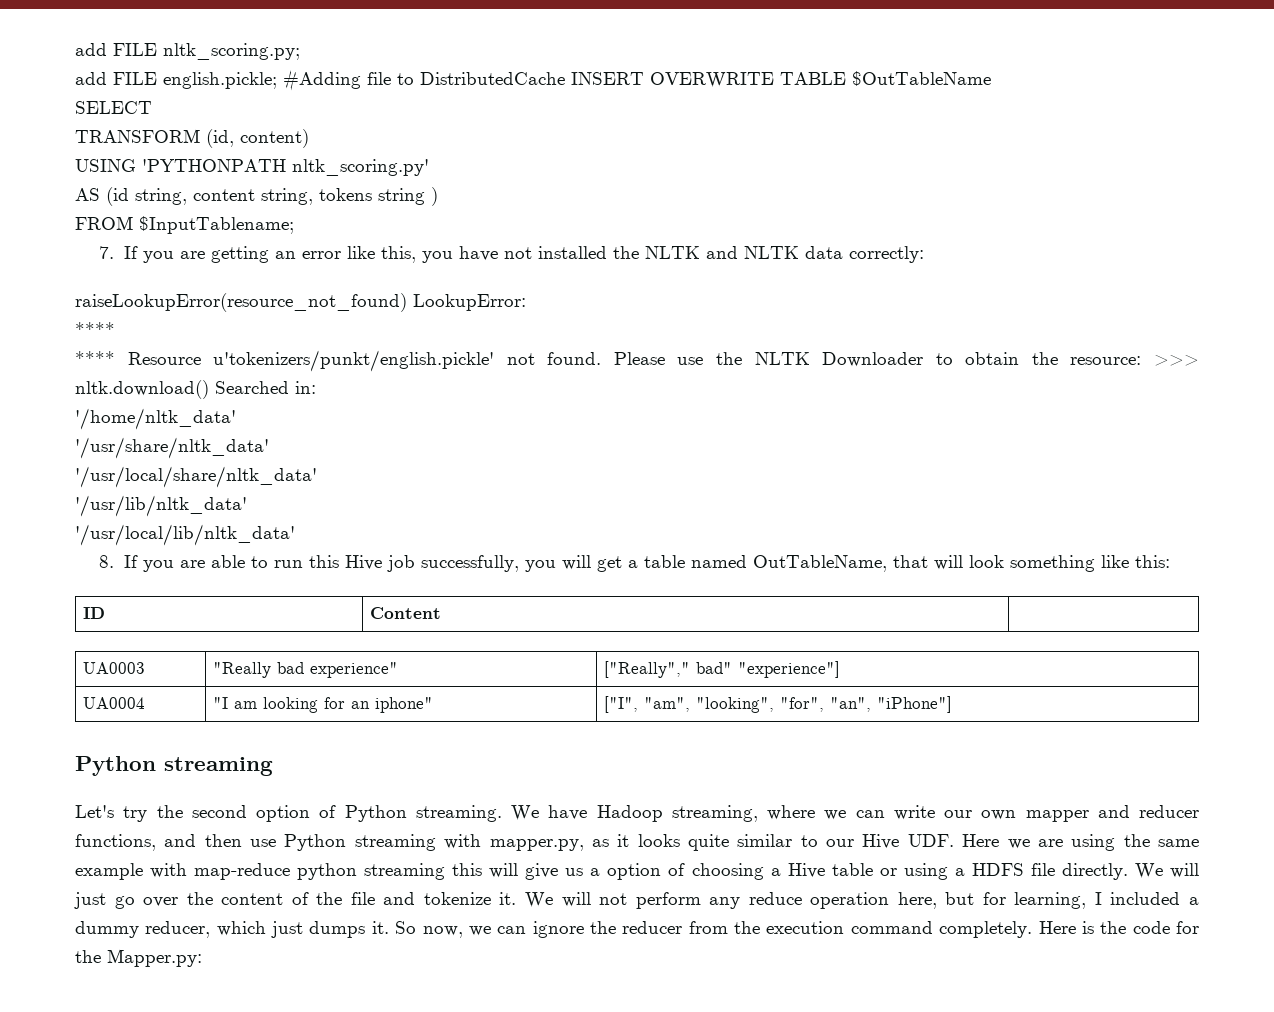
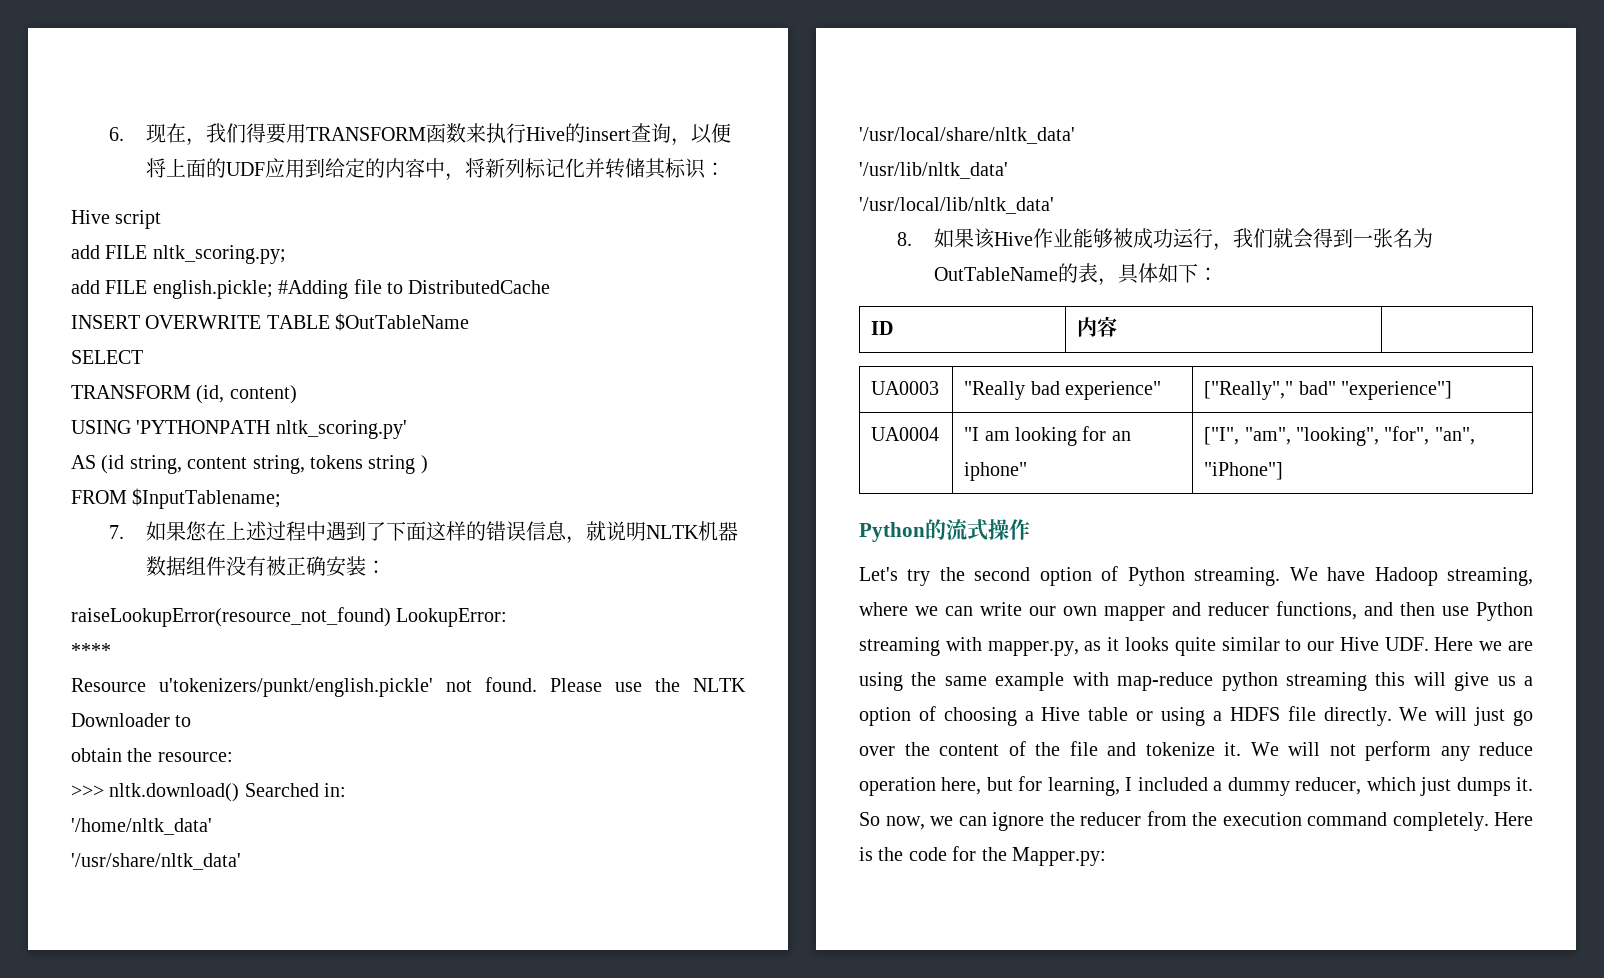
(75, 49) none -> [108,123,732,146] [146,158,726,181] [71,210,162,229] 6.现在，我们得要用TRANSFORM函数来执行Hive的insert查询，以便将上面的UDF应用到给定的内容中，将新列标记化并转储其标识： // Hive script //
(565, 78) none -> (551, 287) //
[123,246,924,263] If you are getting an error like this, you have not installed the NLTK and NLTK data correctly: -> [146,521,739,544] [146,556,387,577] 如果您在上述过程中遇到了下面这样的错误信息，就说明NLTK机器数据组件没有被正确安装：
[75,351,115,365] **** -> (111, 650) none
(953, 359) none -> (192, 721) //
(1142, 360) none -> (233, 757) //
[123,555,1170,572] If you are able to run this Hive job successfully, you will get a table named OutTableName, that will look something like this: -> [934,228,1434,251] [934,263,1219,286] 如果该Hive作业能够被成功运行，我们就会得到一张名为OutTableName的表，具体如下：
[370,607,442,619] Content -> [1077,316,1118,337] 内容
[164,757,273,776] streaming -> [925,519,1030,541] 的流式操作

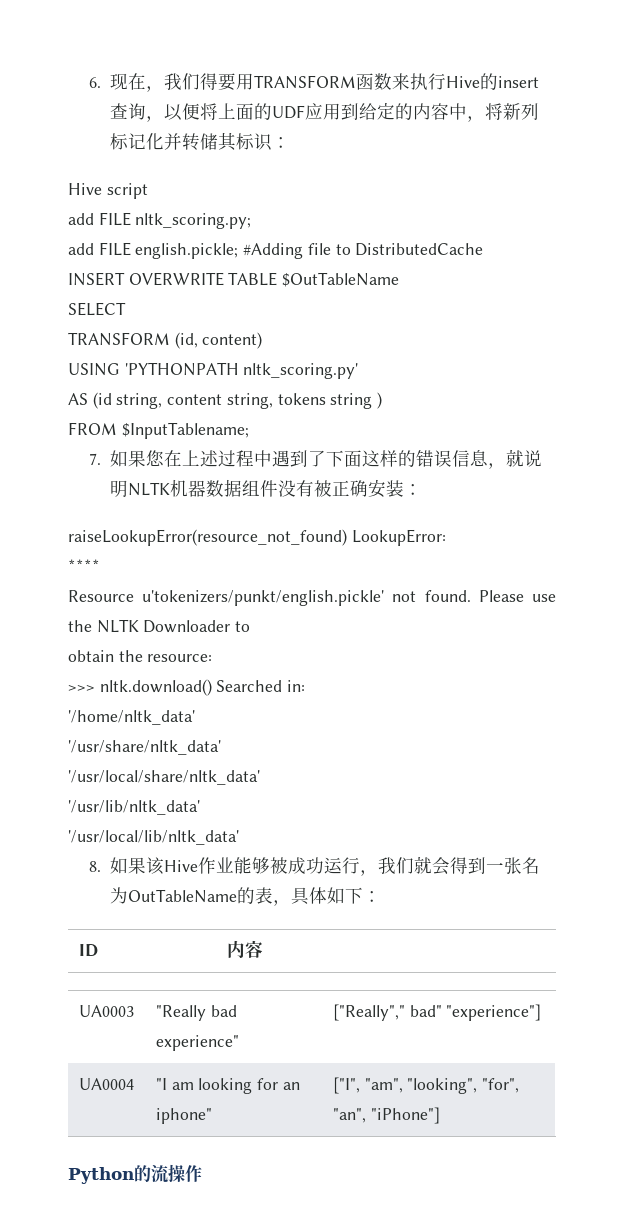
[967,519,988,541] 式 -> (169, 1174) none
[859,566,1533,586] [859,601,1533,621] [859,637,1533,656] [859,672,1533,691] [859,706,1533,726] [859,741,1533,761] [859,776,1533,796] [859,811,1533,831] [859,846,1106,866] // Let's try the second option of Python streaming. We have Hadoop streaming, where we can write our own mapper and reducer functions, and then use Python streaming with mapper.py, as it looks quite similar to our Hive UDF. Here we are using the same example with map-reduce python streaming this will give us a option of choosing a Hive table or using a HDFS file directly. We will just go over the content of the file and tokenize it. We will not perform any reduce operation here, but for learning, I included a dummy reducer, which just dumps it. So now, we can ignore the reducer from the execution command completely. Here is the code for the Mapper.py: -> (202, 1173) none

